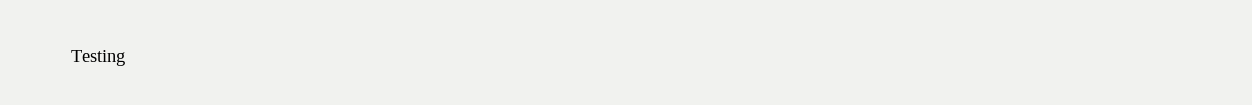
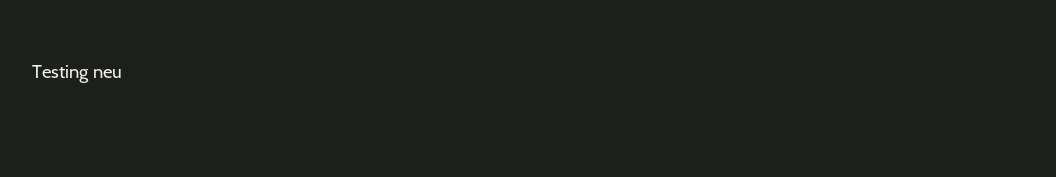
(125, 58) none -> [92,69,122,78] neu

